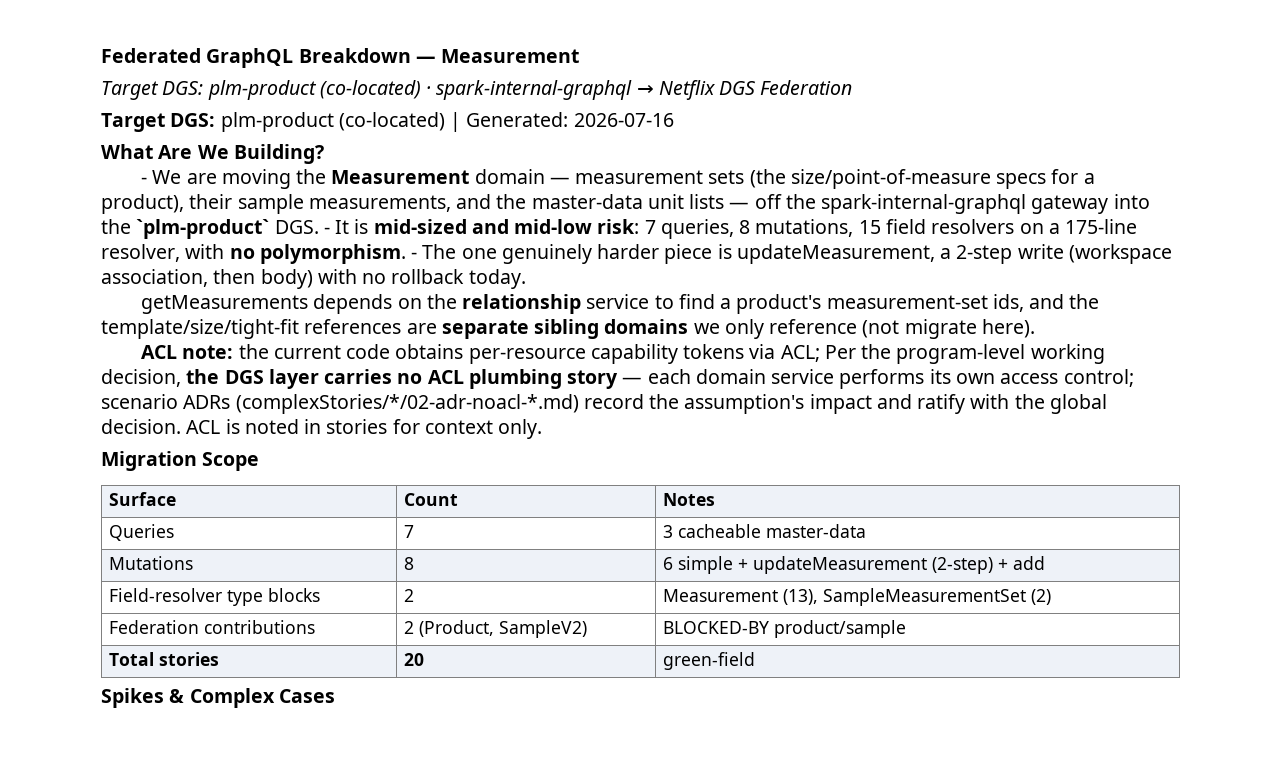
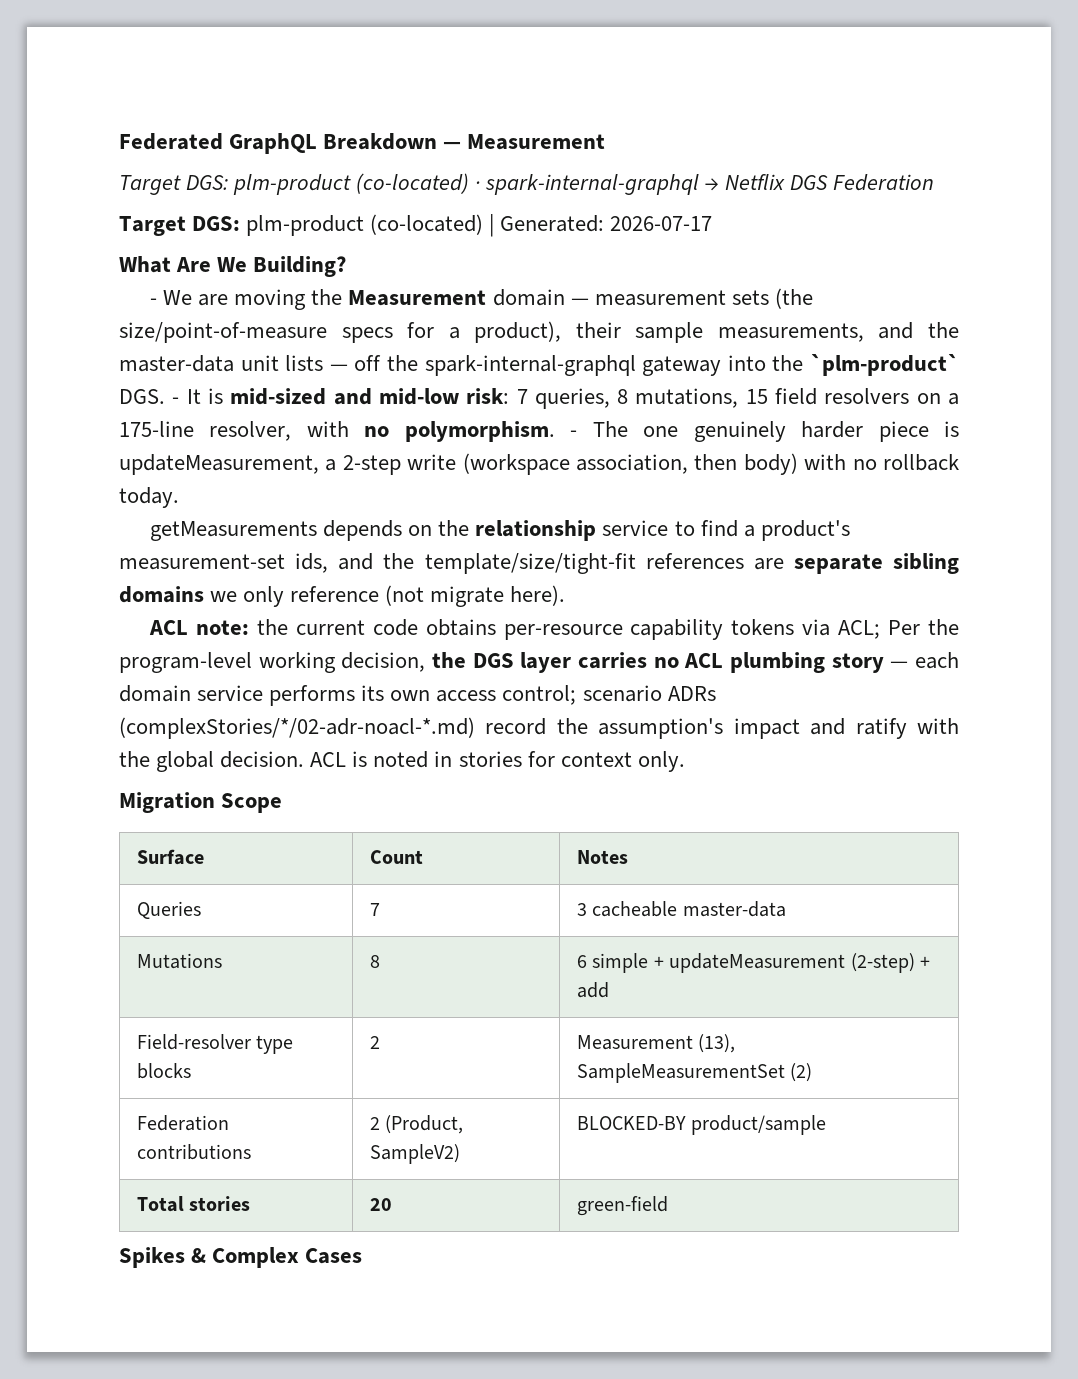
[573,113,674,127] 2026-07-16 -> [610,216,713,231] 2026-07-17

